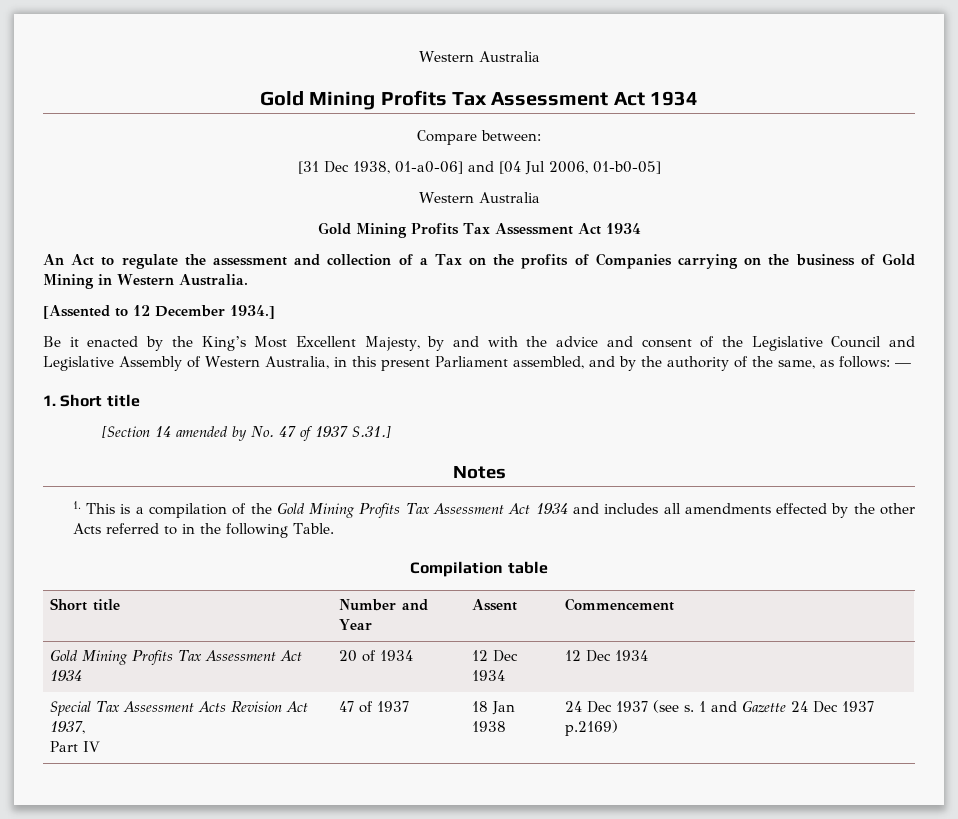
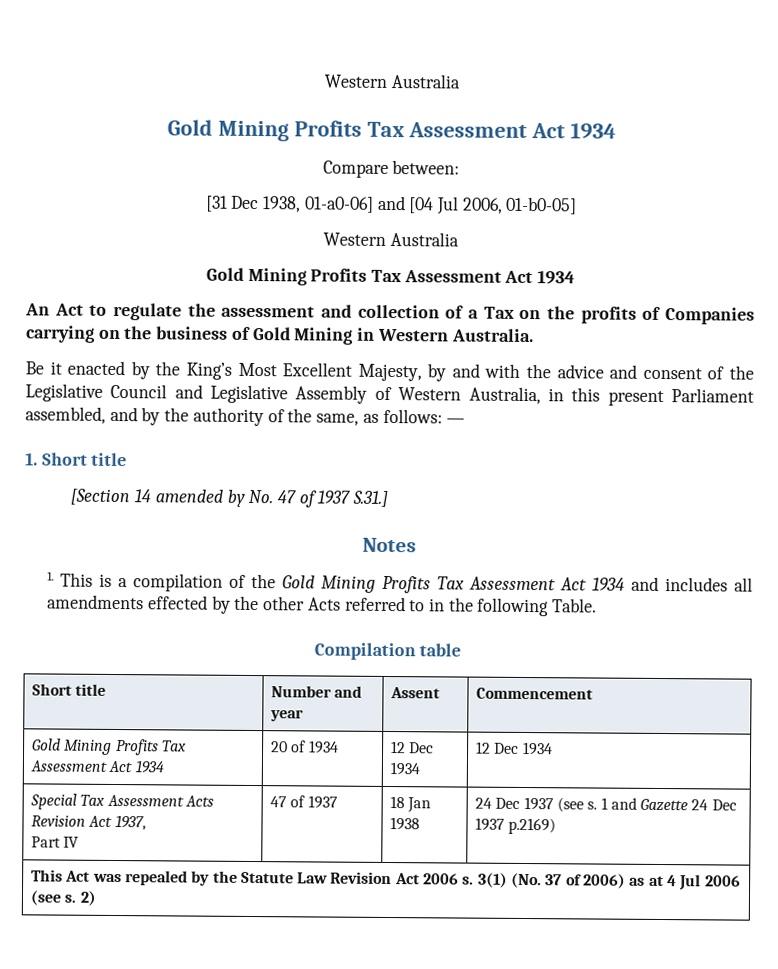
[43,305,275,319] // [Assented to 12 December 1934.] -> (534, 335) none
[338,619,372,630] Year -> [269,709,304,722] year
(618, 728) none -> [30,869,741,891] [29,890,97,906] // This Act was repealed by the Statute Law Revision Act 2006 s. 3(1) (No. 37 of 2006) as at 4 Jul 2006 (see s. 2)

